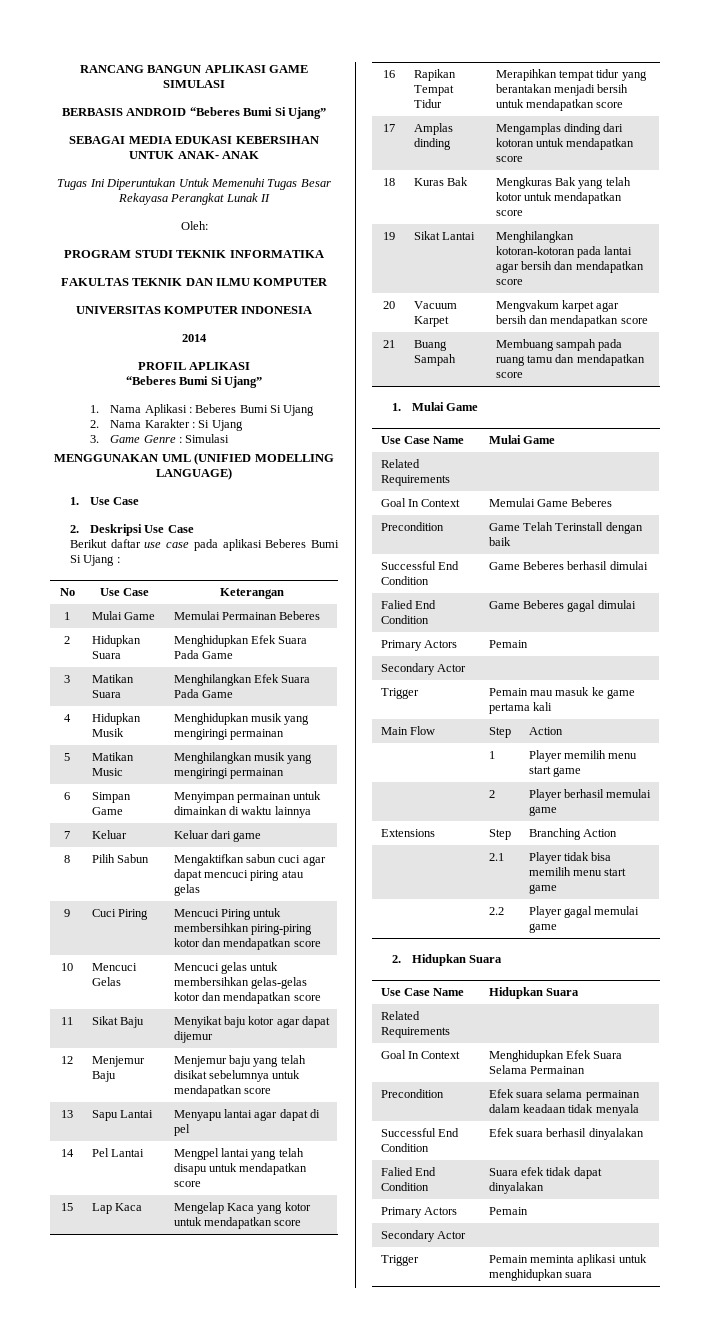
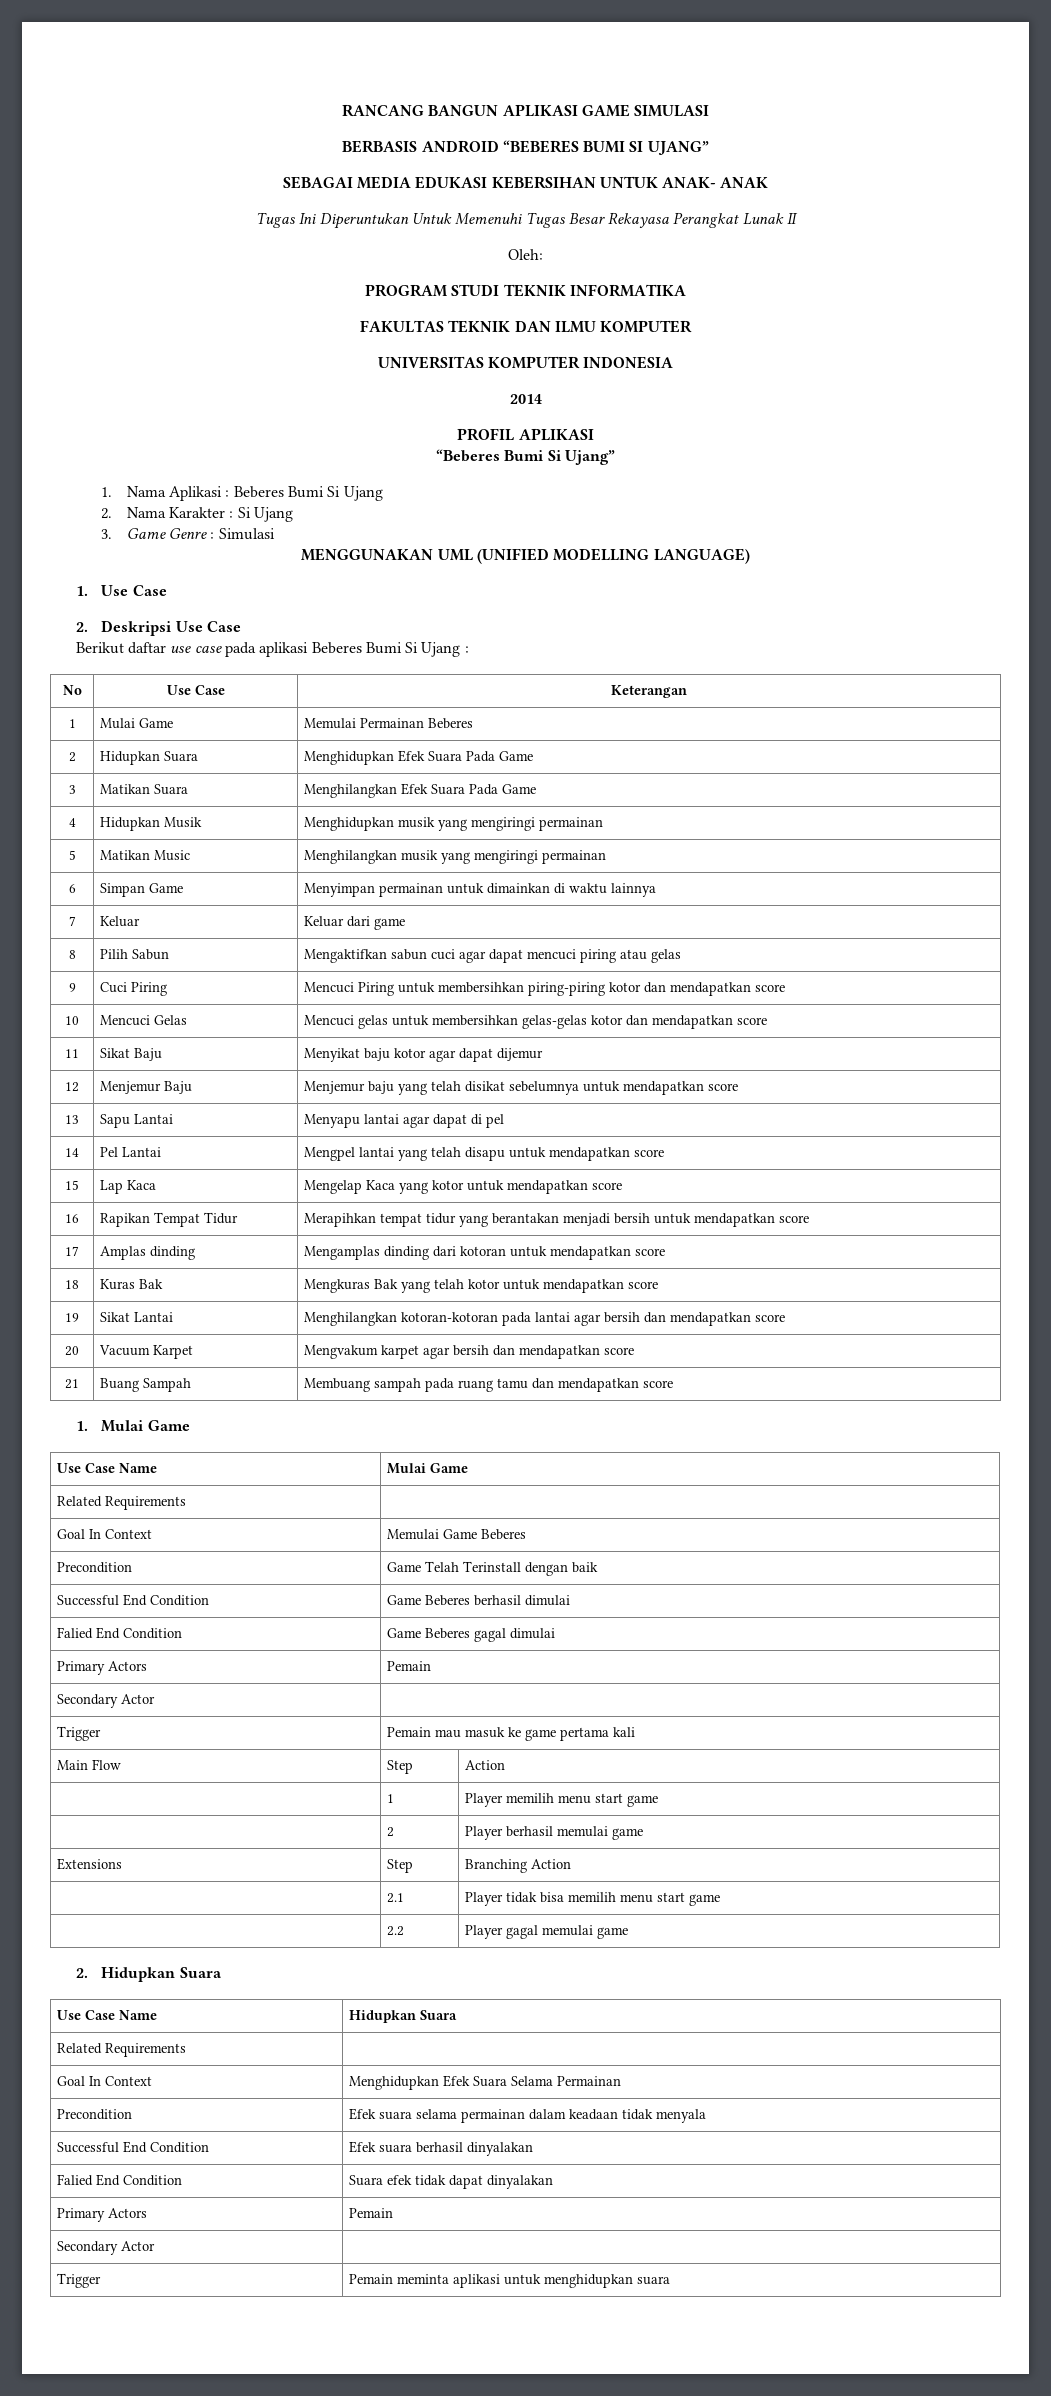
[189,107,326,119] “Beberes Bumi Si Ujang” -> [502,140,709,155] “BEBERES BUMI SI UJANG”

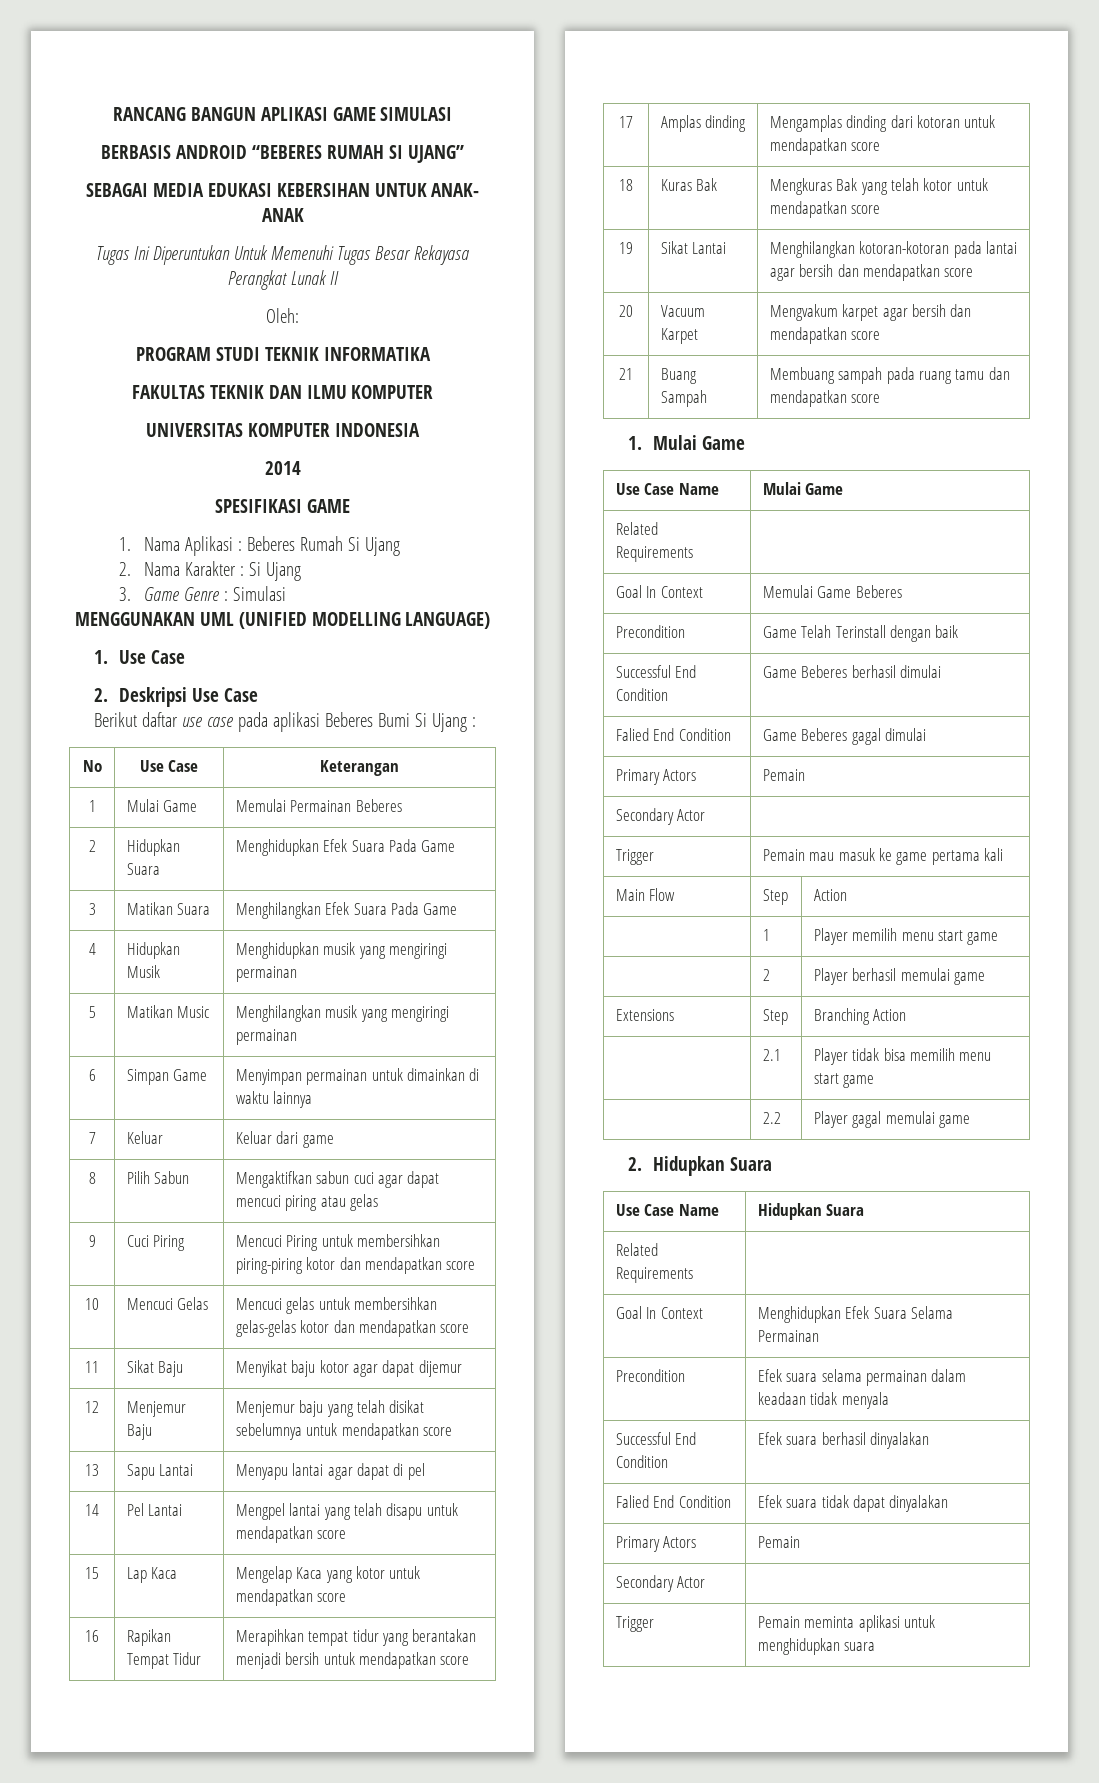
[583,141,626,153] BUMI -> [326,145,384,159] RUMAH
[457,428,594,441] [436,449,615,465] PROFIL APLIKASI // “Beberes Bumi Si Ujang” -> [215,499,350,513] SPESIFIKASI GAME
[288,486,325,498] Bumi -> [299,536,343,551] Rumah
[348,2175,412,2186] Suara efek -> [757,1495,818,1508] Efek suara

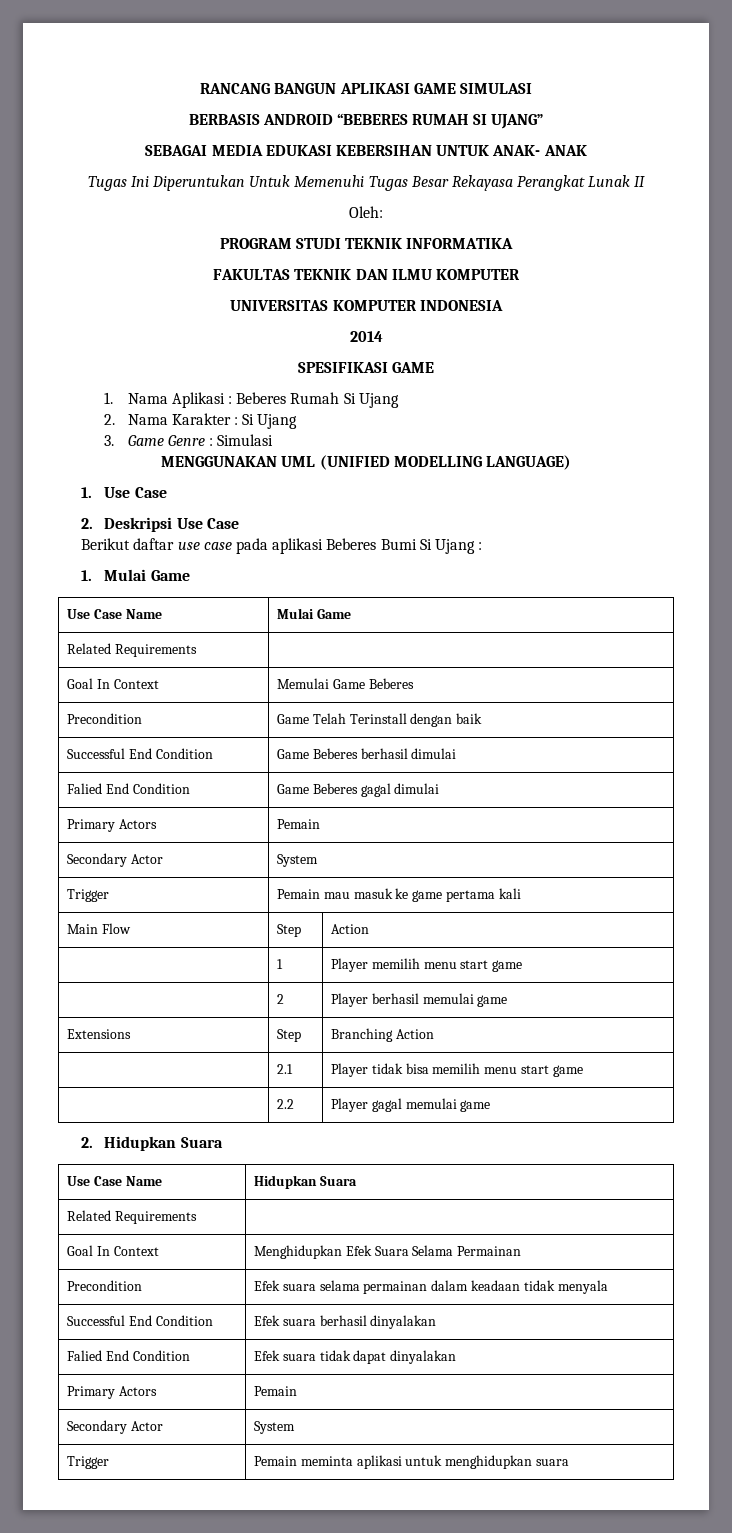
[82,760,102,772] [139,760,199,772] [320,760,399,776] [88,800,96,812] [126,799,198,812] [235,799,402,812] [88,840,96,852] [126,839,180,856] [126,863,160,875] [235,839,456,856] [88,903,96,915] [126,902,211,915] [235,902,458,919] [88,943,96,955] [126,942,180,959] [126,965,160,978] [235,942,447,959] [235,966,297,982] [88,1006,96,1018] [126,1005,210,1018] [235,1005,449,1022] [235,1029,297,1045] [88,1069,96,1081] [126,1069,208,1085] [235,1068,480,1085] [235,1091,313,1108] [88,1132,96,1144] [126,1131,163,1144] [235,1131,334,1148] [88,1172,96,1184] [126,1171,190,1184] [235,1171,440,1188] [235,1194,378,1211] [88,1235,96,1247] [126,1235,186,1251] [235,1234,440,1251] [235,1257,476,1274] [85,1298,99,1310] [126,1297,209,1310] [235,1297,437,1314] [235,1320,470,1337] [85,1361,99,1373] [126,1360,184,1377] [235,1360,462,1377] [85,1401,99,1413] [126,1401,186,1417] [126,1424,152,1440] [235,1400,425,1417] [235,1423,452,1440] [85,1464,99,1476] [126,1464,194,1480] [235,1463,425,1480] [85,1504,99,1516] [126,1503,183,1516] [235,1503,458,1520] [235,1526,347,1543] [85,1567,99,1579] [126,1567,178,1583] [235,1566,421,1583] [235,1589,347,1606] [85,1630,99,1642] [126,1629,171,1646] [126,1652,202,1669] [235,1629,477,1646] [235,1652,470,1669] [619,116,633,128] [660,115,747,132] [769,115,996,132] [769,138,881,155] [619,179,633,191] [660,178,718,191] [769,178,988,195] [769,201,881,218] [619,242,633,254] [660,241,727,254] [769,241,1017,258] [769,264,974,281] [619,305,633,317] [660,305,705,317] [660,328,698,344] [769,304,972,321] [769,327,881,344] [619,368,633,380] [660,368,697,384] [660,390,707,407] [769,367,1010,384] [769,390,881,407] // No | Use Case | Keterangan // 1 | Mulai Game | Memulai Permainan Beberes // 2 | Hidupkan Suara | Menghidupkan Efek Suara Pada Game // 3 | Matikan Suara | Menghilangkan Efek Suara Pada Game // 4 | Hidupkan Musik | Menghidupkan musik yang mengiringi permainan // 5 | Matikan Music | Menghilangkan musik yang mengiringi permainan // 6 | Simpan Game | Menyimpan permainan untuk dimainkan di waktu lainnya // 7 | Keluar | Keluar dari game // 8 | Pilih Sabun | Mengaktifkan sabun cuci agar dapat mencuci piring atau gelas // 9 | Cuci Piring | Mencuci Piring untuk membersihkan piring-piring kotor dan mendapatkan score // 10 | Mencuci Gelas | Mencuci gelas untuk membersihkan gelas-gelas kotor dan mendapatkan score // 11 | Sikat Baju | Menyikat baju kotor agar dapat dijemur // 12 | Menjemur Baju | Menjemur baju yang telah disikat sebelumnya untuk mendapatkan score // 13 | Sapu Lantai | Menyapu lantai agar dapat di pel // 14 | Pel Lantai | Mengpel lantai yang telah disapu untuk mendapatkan score // 15 | Lap Kaca | Mengelap Kaca yang kotor untuk mendapatkan score // 16 | Rapikan Tempat Tidur | Merapihkan tempat tidur yang berantakan menjadi bersih untuk mendapatkan score // 17 | Amplas dinding | Mengamplas dinding dari kotoran untuk mendapatkan score // 18 | Kuras Bak | Mengkuras Bak yang telah kotor untuk mendapatkan score // 19 | Sikat Lantai | Menghilangkan kotoran-kotoran pada lantai agar bersih dan mendapatkan score // 20 | Vacuum Karpet | Mengvakum karpet agar bersih dan mendapatkan score // 21 | Buang Sampah | Membuang sampah pada ruang tamu dan mendapatkan score -> (483, 546) none
(706, 815) none -> [277,854,319,867] System
(706, 1582) none -> [254,1421,296,1434] System

